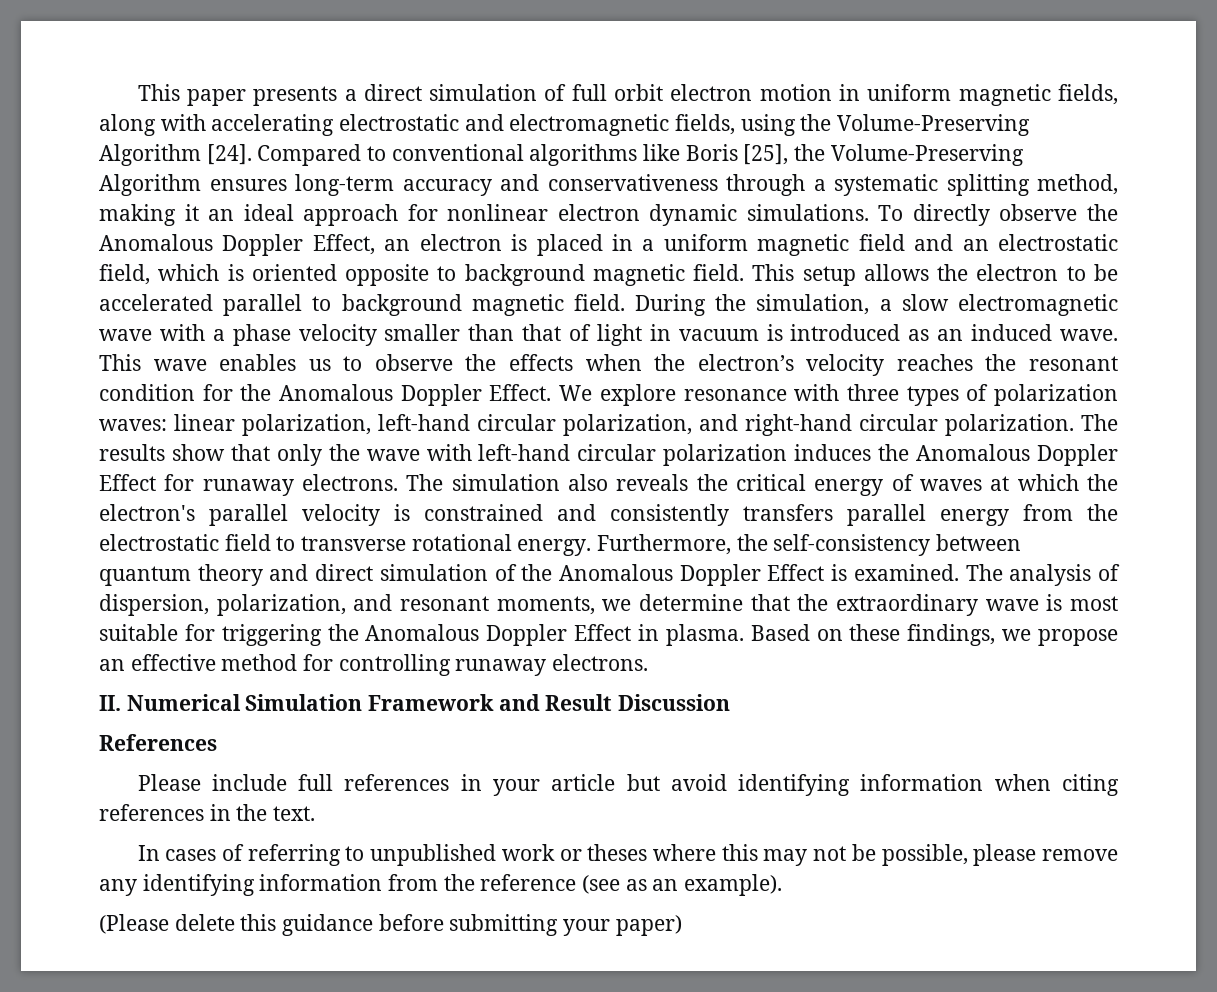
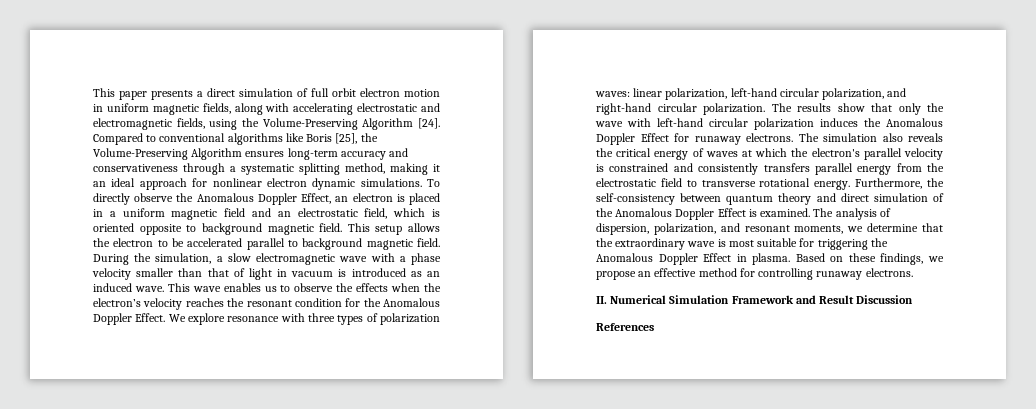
[137,774,1119,796] [99,804,316,821] [137,844,1118,866] [99,874,783,896] [99,914,682,936] // Please include full references in your article but avoid identifying information when citing references in the text. // In cases of referring to unpublished work or theses where this may not be possible, please remove any identifying information from the reference (see as an example). // (Please delete this guidance before submitting your paper) -> (654, 327) none

